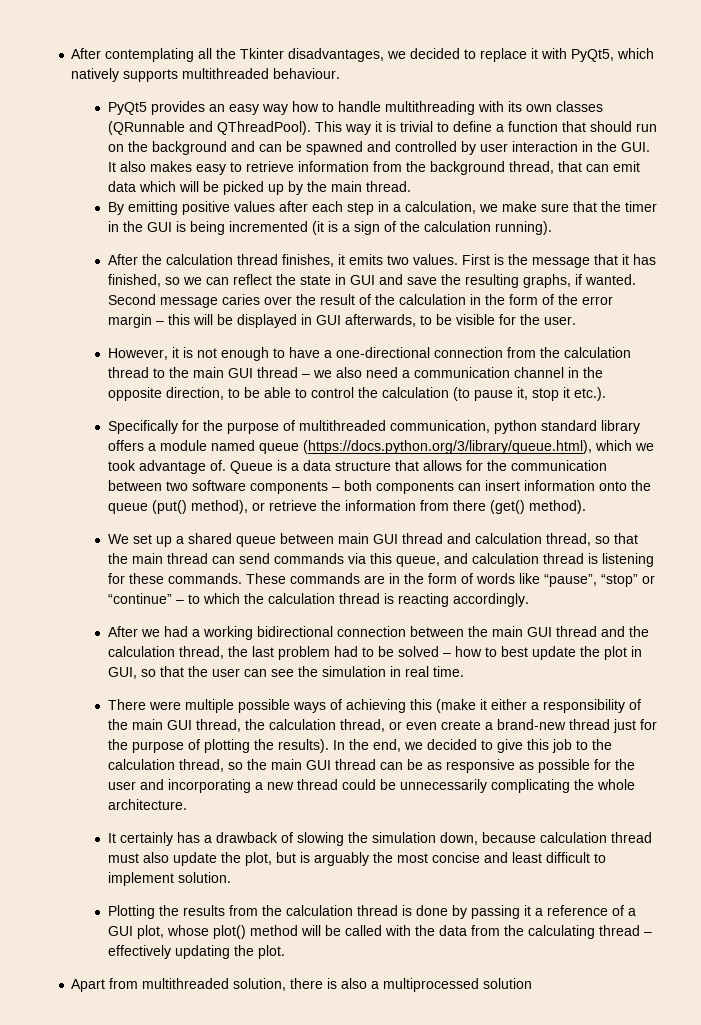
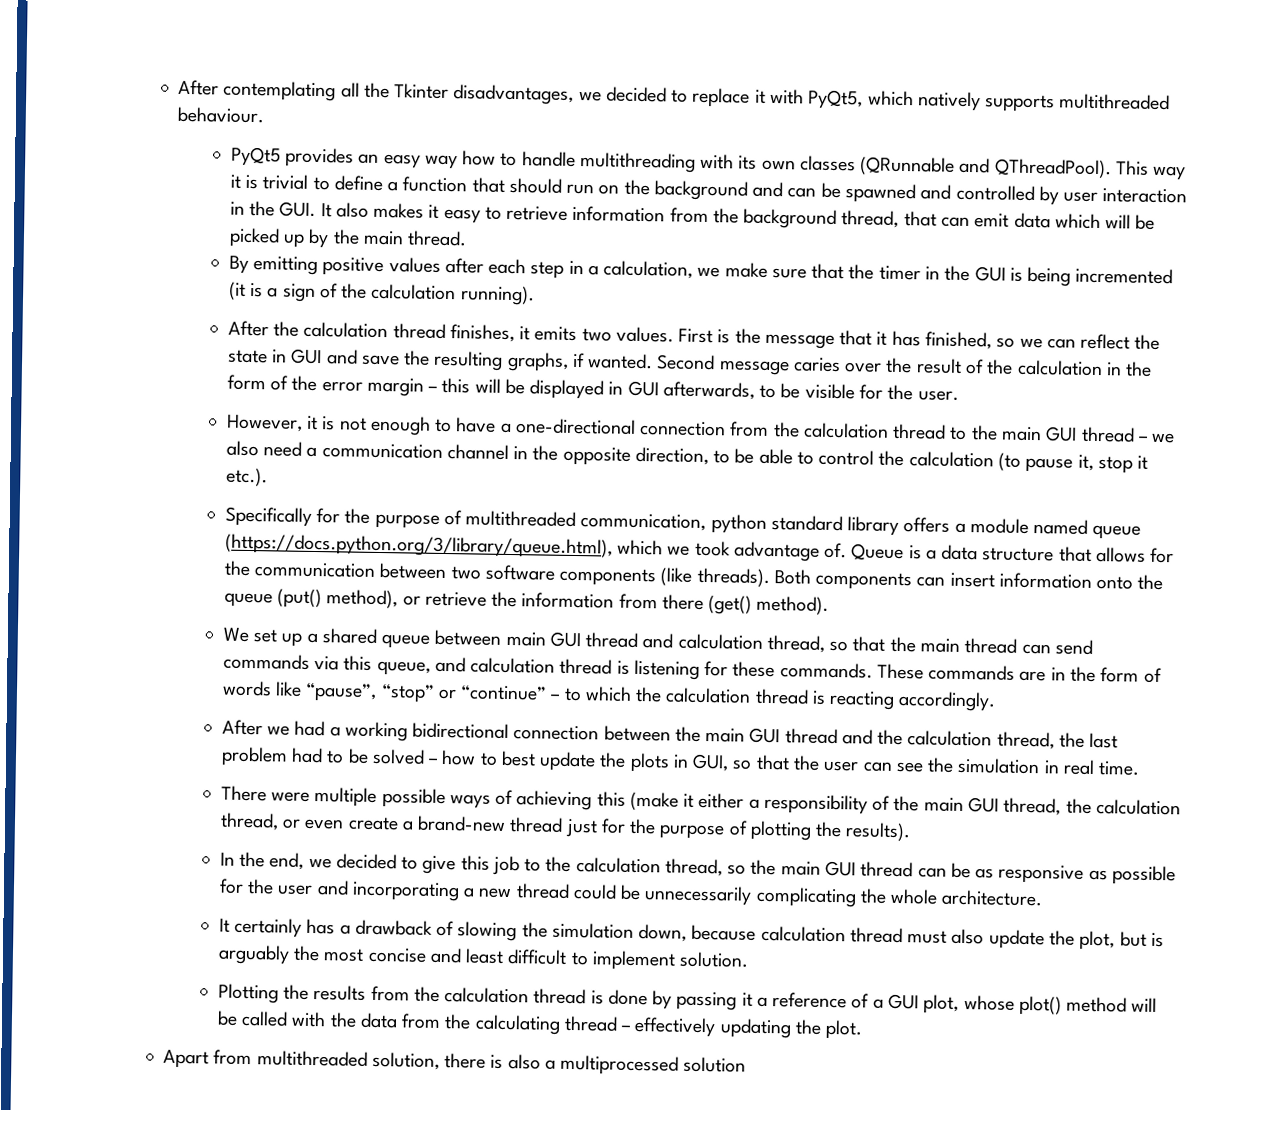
(192, 166) none -> [428,204,440,219] it
[331,480,372,491] – both -> [660,567,811,587] (like threads). Both
[603,646,627,660] plot -> [629,752,670,773] plots
(329, 746) none -> (912, 832) //

